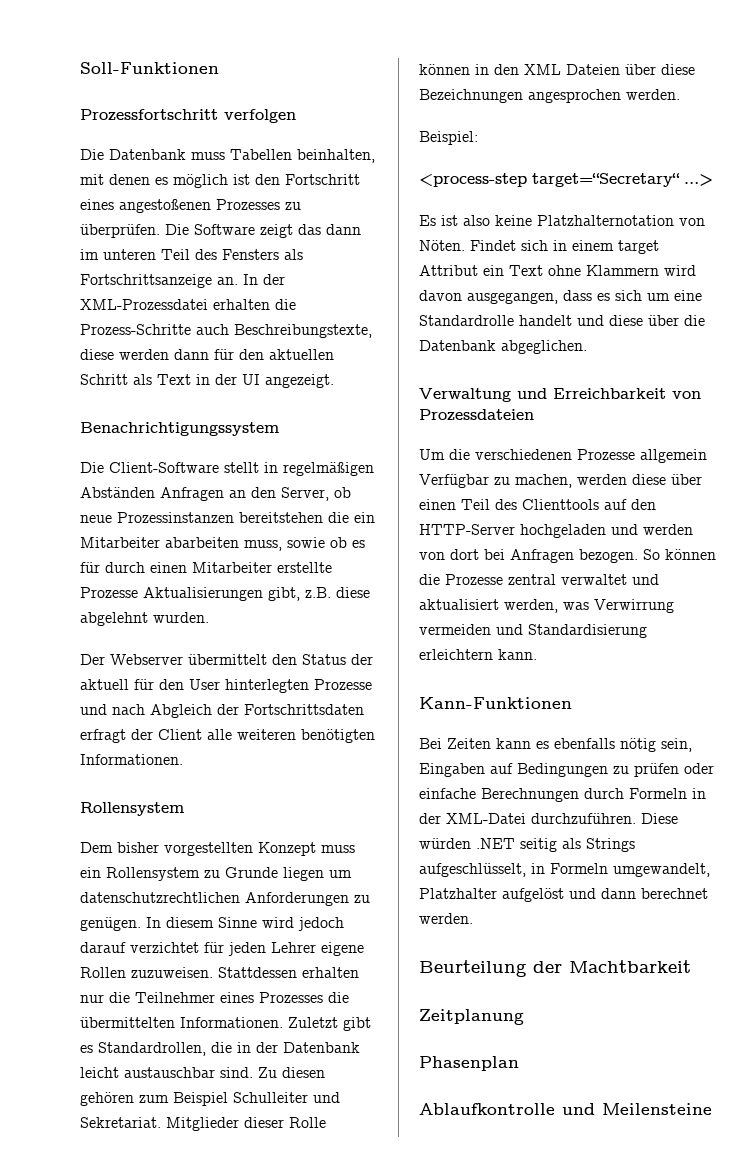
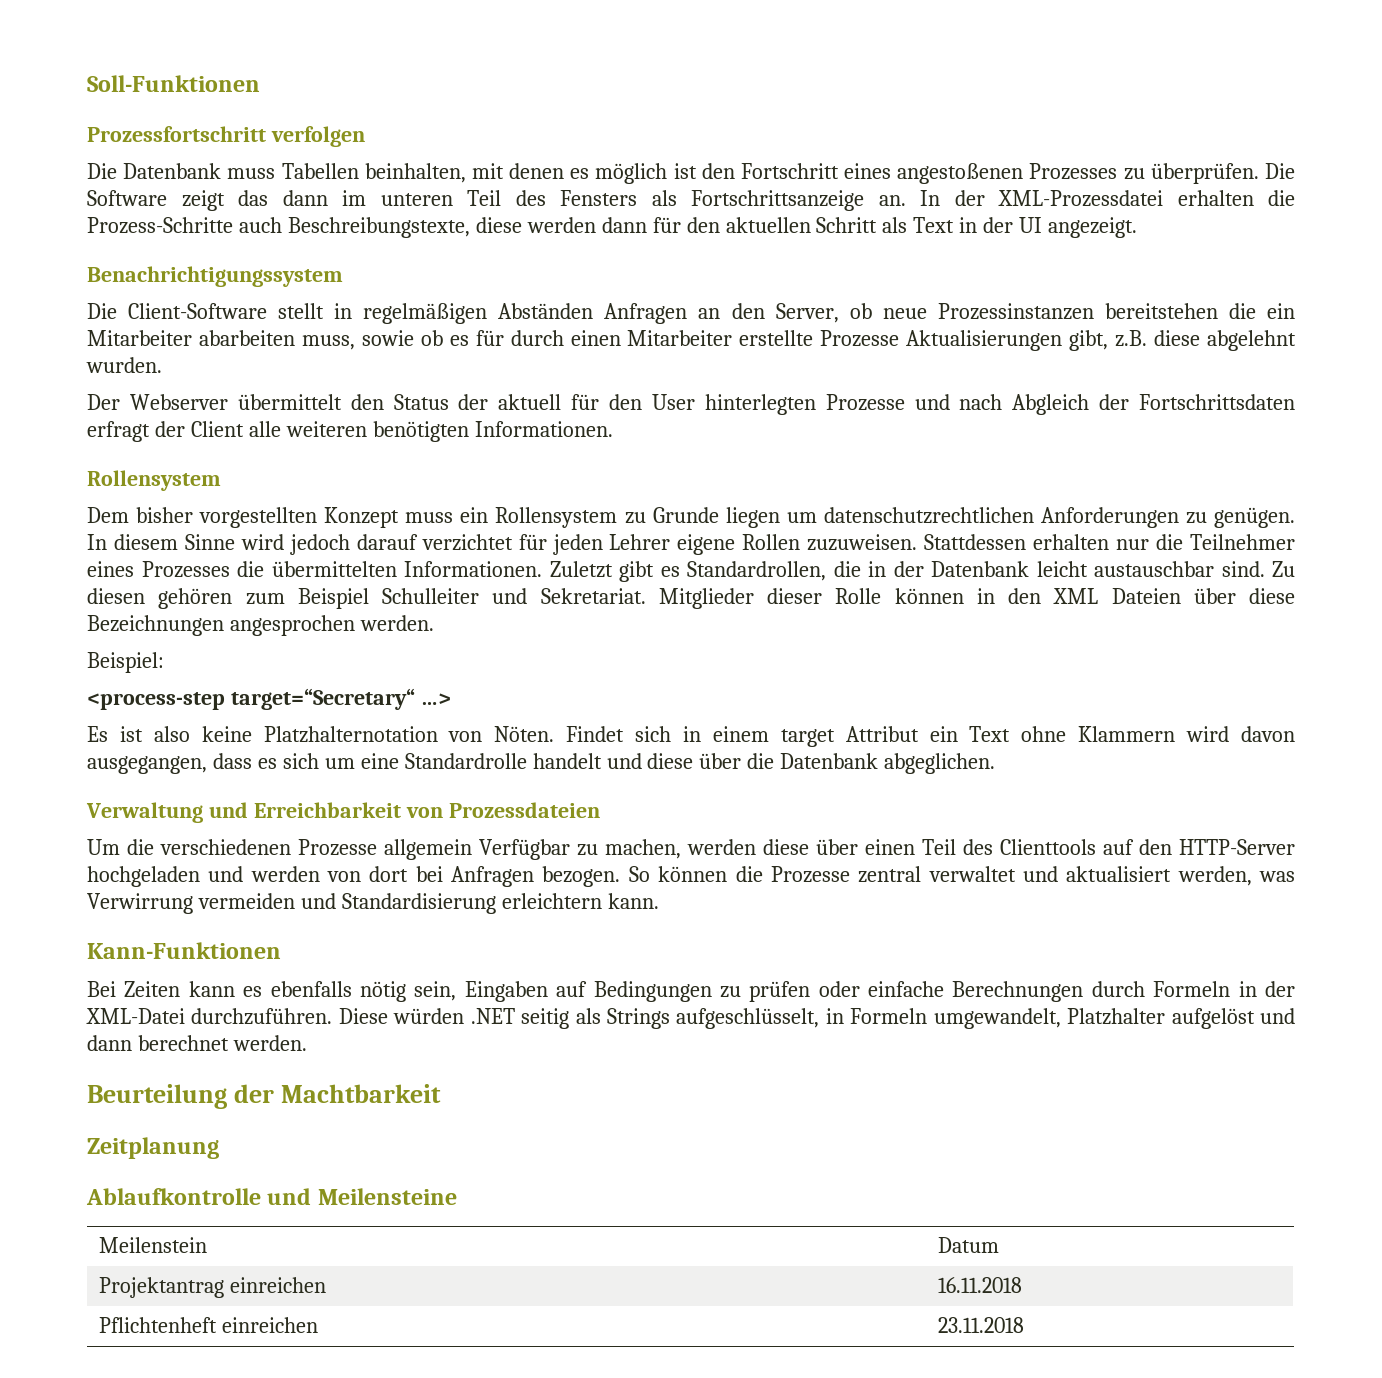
[419,1056,519,1071] // Phasenplan -> (219, 1148) none
(712, 1109) none -> [99,1237,208,1253] [938,1237,1000,1253] [99,1277,327,1298] [938,1277,1023,1293] [99,1317,319,1333] [938,1317,1025,1333] // Meilenstein | Datum // Projektantrag einreichen | 16.11.2018 // Pflichtenheft einreichen | 23.11.2018

